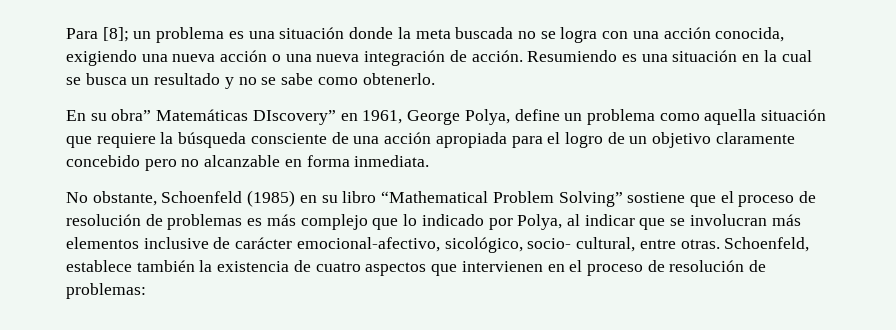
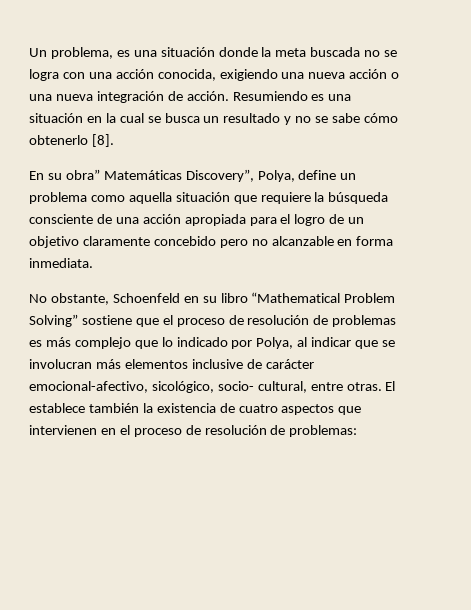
[66,27,225,43] Para [8]; un problema -> [29,47,113,59] Un problema,
[317,73,435,85] como obtenerlo. -> [363,113,398,123] [29,134,114,147] cómo obtenerlo [8].
[252,110,461,125] DIscovery” en 1961, George -> [185,169,254,182] Discovery”,
[247,190,296,207] (1985) -> (180, 298) none
[724,237,810,252] Schoenfeld, -> [385,381,396,391] El

